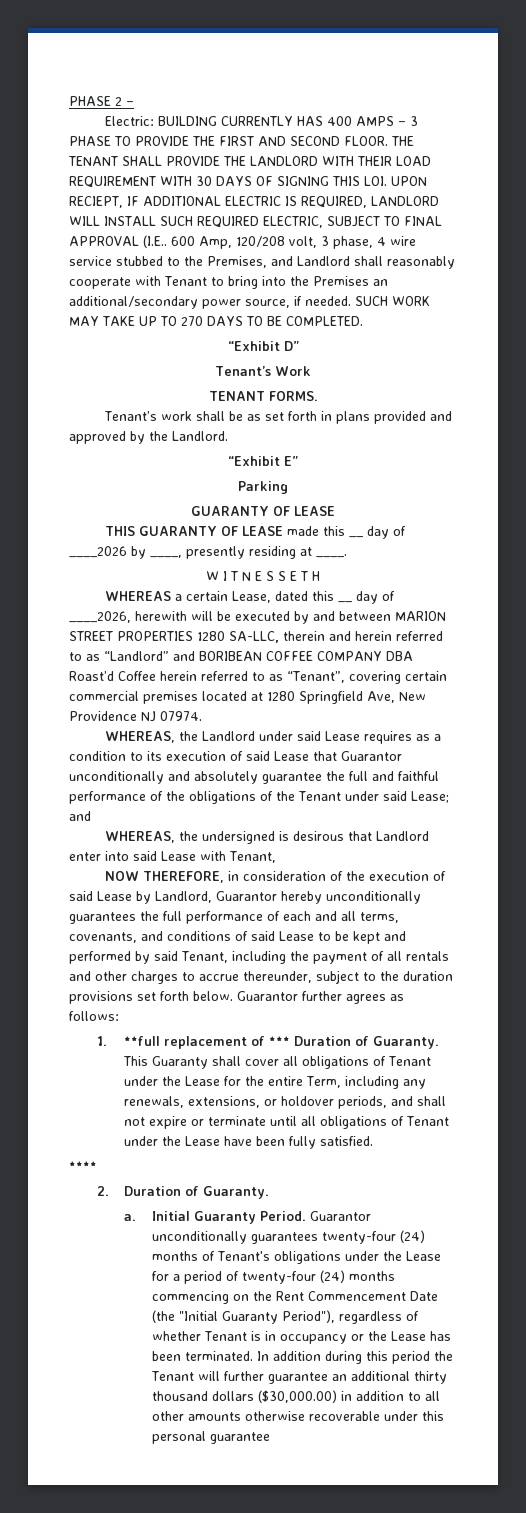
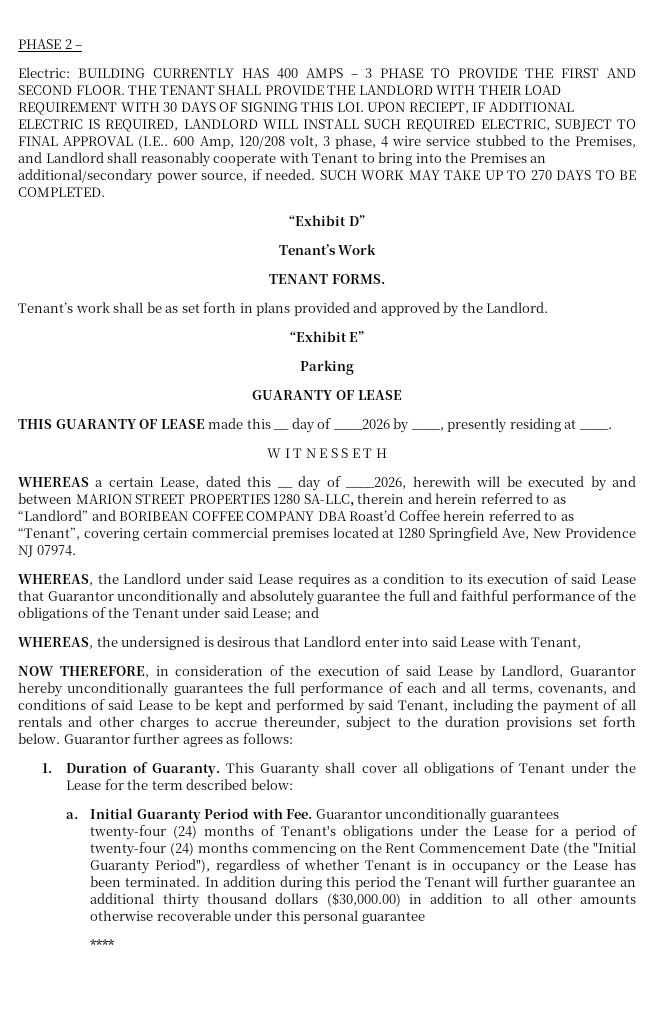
[124,1036,291,1049] **full replacement of *** -> (53, 768) none
[268,1076,427,1089] [124,1096,447,1109] [124,1116,450,1129] [124,1136,374,1149] [69,1161,97,1171] [96,1186,270,1199] entire Term, including any renewals, extensions, or holdover periods, and shall not expire or terminate until all obligations of Tenant under the Lease have been fully satisfied. // **** // 2. Duration of Guaranty. -> [151,779,293,790] term described below:
[259,1211,306,1221] Period. -> [204,808,313,819] Period with Fee.
(270, 1438) none -> [90,939,116,950] // ****

